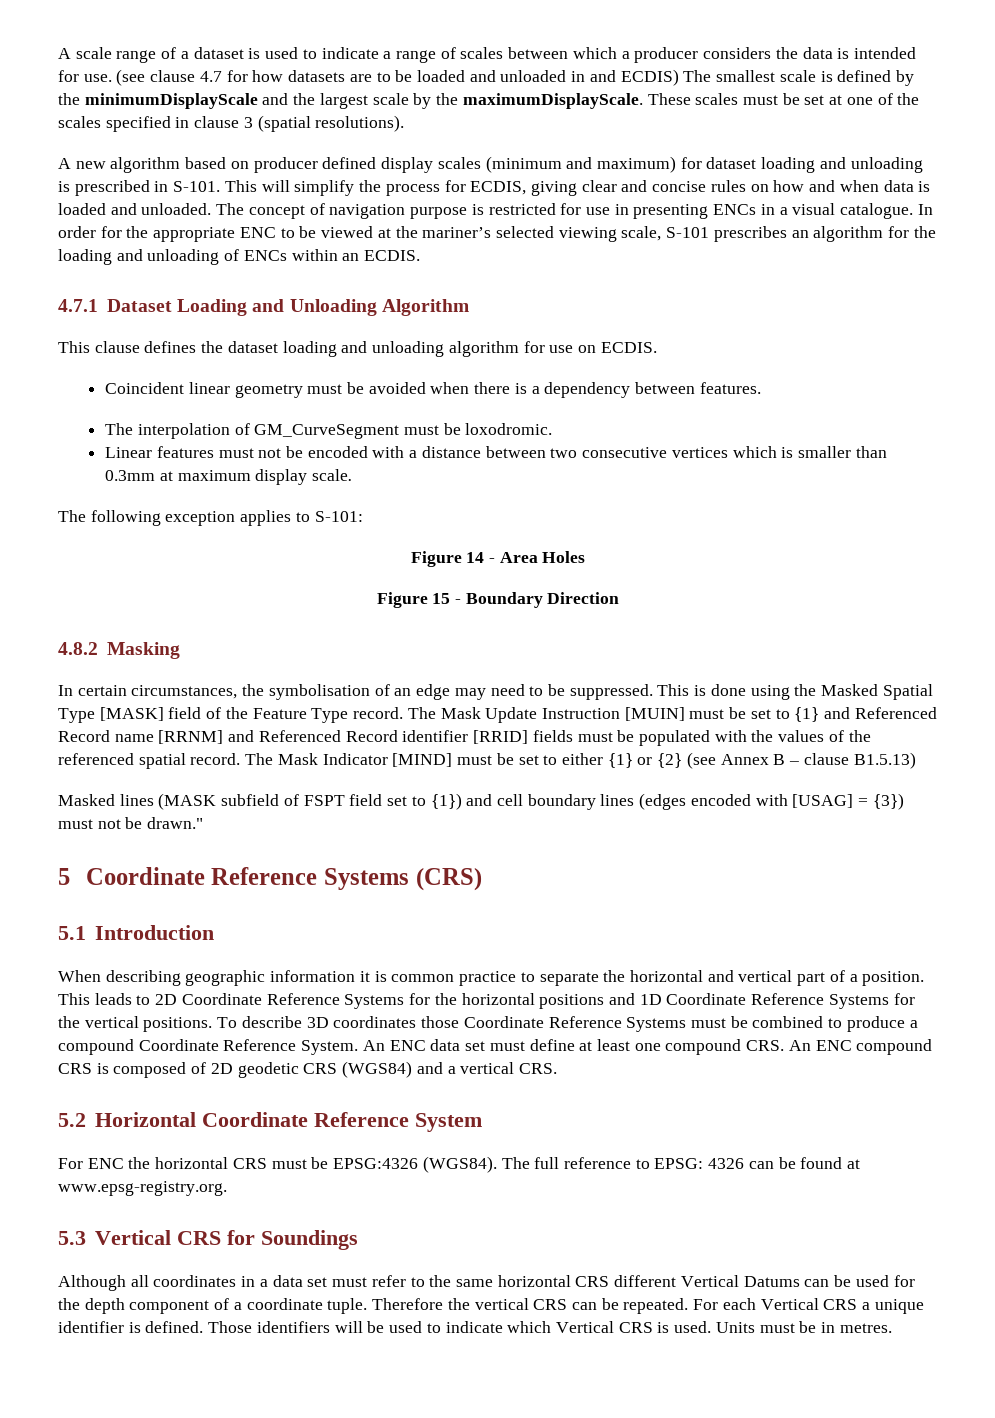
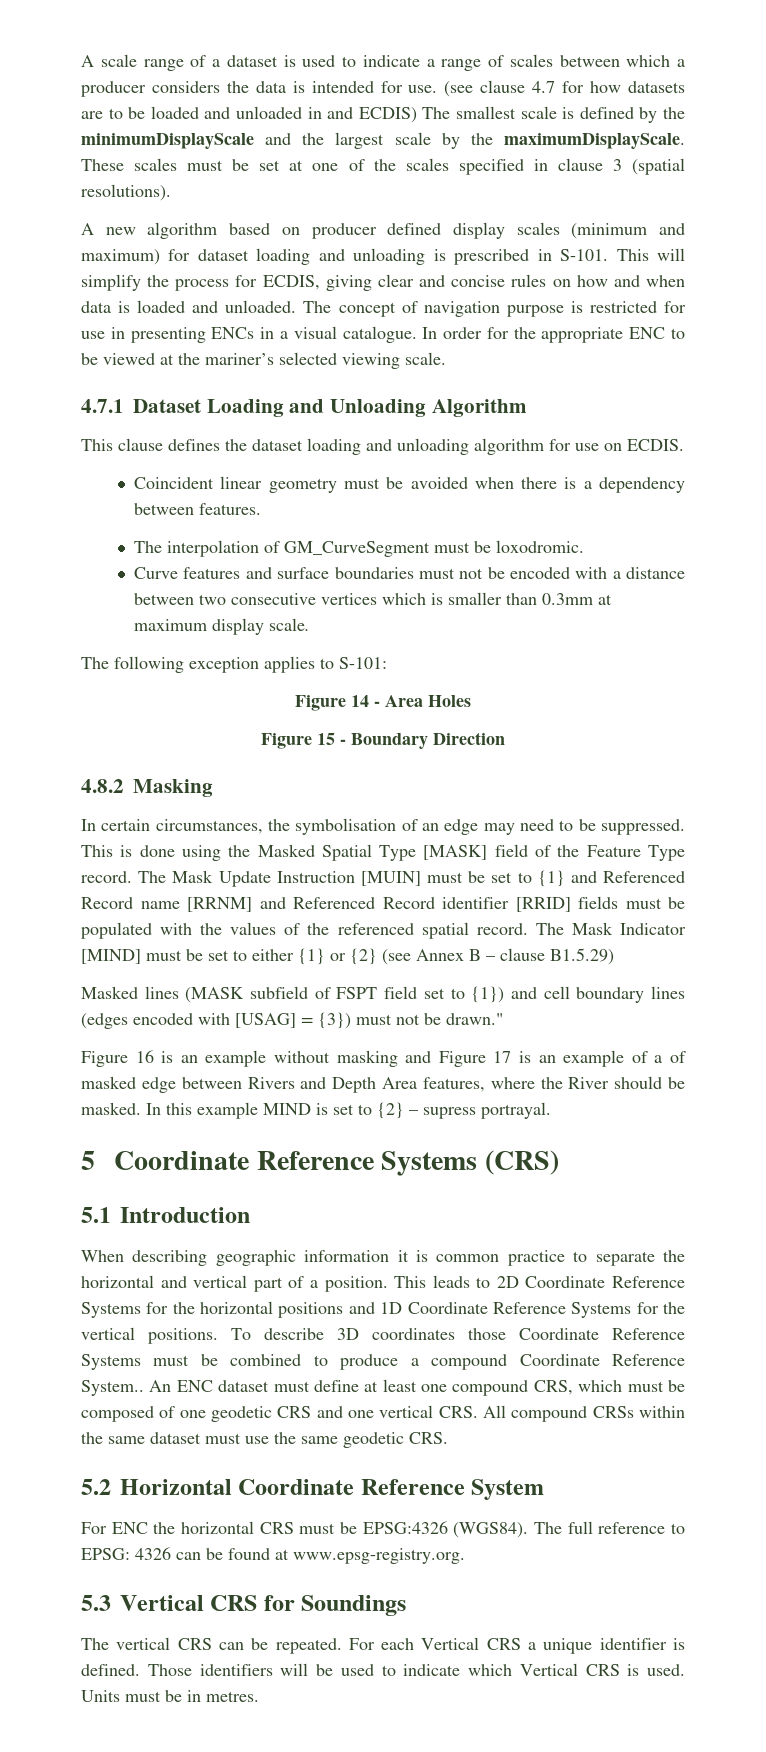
[621,226,936,242] [58,249,421,265] scale, S-101 prescribes an algorithm for the loading and unloading of ENCs within an ECDIS. -> [405,352,446,365] scale.
[105,446,214,458] Linear features -> [134,567,414,579] Curve features and surface boundaries
[853,752,916,769] B1.5.13) -> [550,948,614,965] B1.5.29)
(204, 823) none -> [81,1050,687,1067] [81,1076,685,1093] [81,1102,551,1119] // Figure 16 is an example without masking and Figure 17 is an example of a of masked edge between Rivers and Depth Area features, where the River should be masked. In this example MIND is set to {2} – supress portrayal.
[301,1039,486,1055] System. An ENC data set -> [81,1380,270,1396] System.. An ENC dataset
[746,1039,933,1055] [58,1063,109,1074] CRS. An ENC compound CRS is -> [533,1380,685,1395] CRS, which must be
[210,1063,233,1074] 2D -> [179,1410,206,1418] one
[342,1061,456,1078] (WGS84) and a -> [316,1406,374,1418] and one
(557, 1068) none -> [482,1405,685,1422] [81,1432,448,1448] All compound CRSs within the same dataset must use the same geodetic CRS.
[58,1275,915,1291] [58,1298,470,1314] Although all coordinates in a data set must refer to the same horizontal CRS different Vertical Datums can be used for the depth component of a coordinate tuple. Therefore the -> [81,1638,109,1650] The

